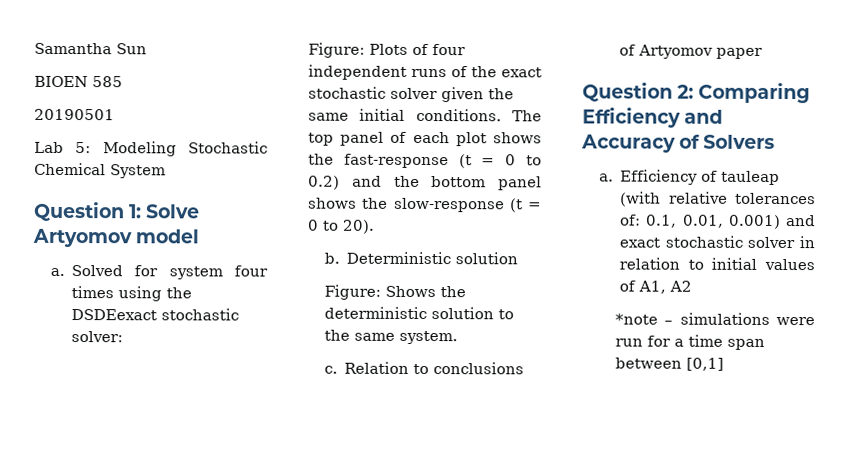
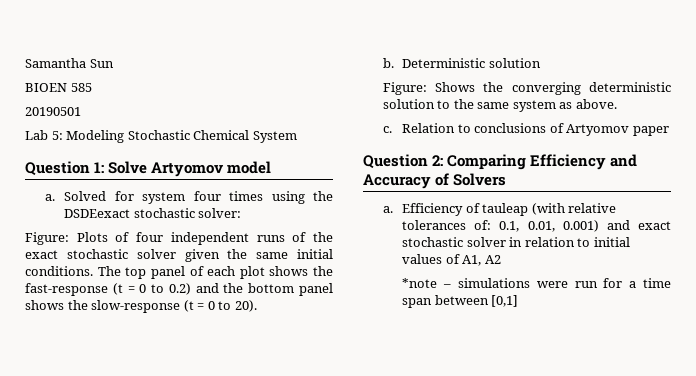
(466, 292) none -> [511,82,581,95] converging
[398,330,458,345] system. -> [512,99,617,112] system as above.

